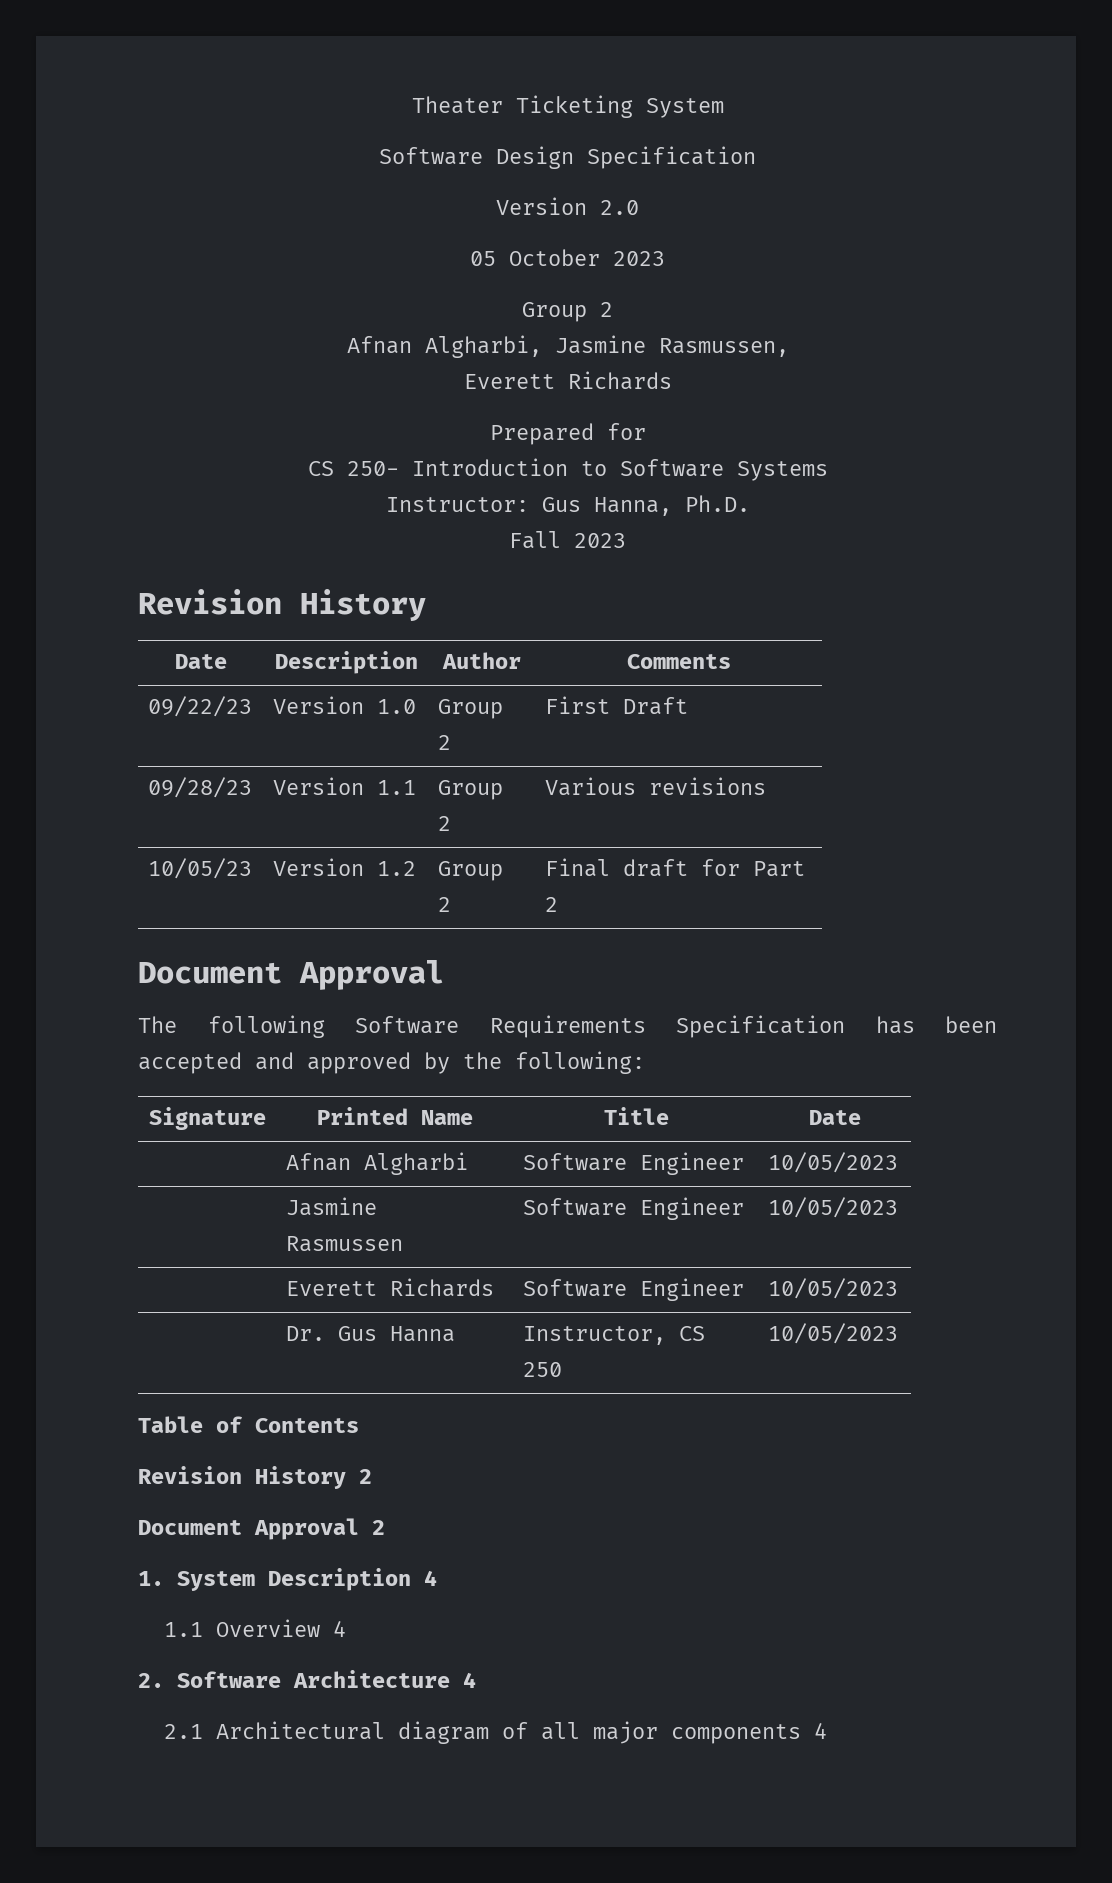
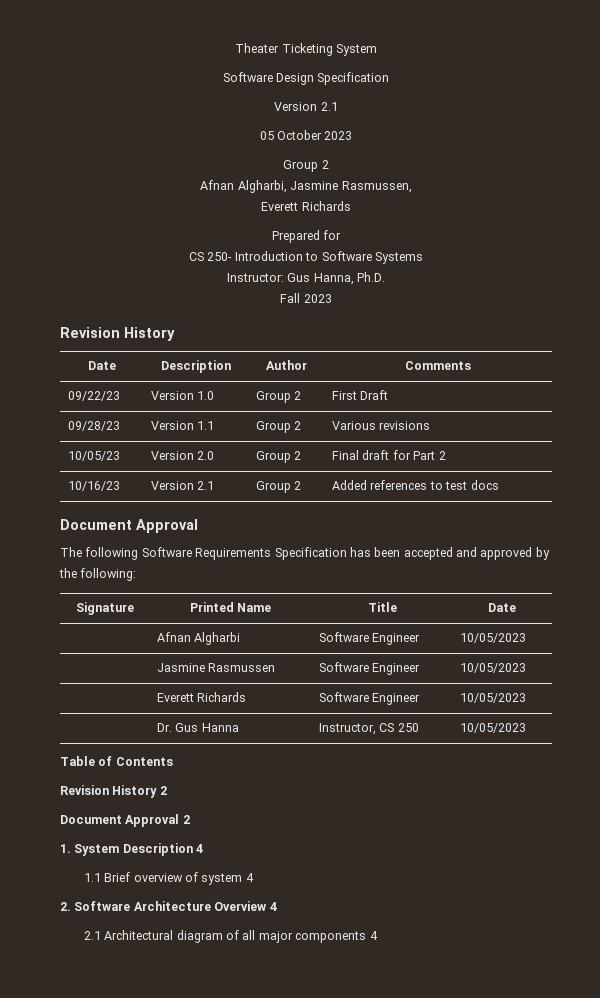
[600,200,639,215] 2.0 -> [320,102,338,111] 2.1
[377,861,417,876] 1.2 -> [197,451,215,460] 2.0
(559, 904) none -> [68,481,121,491] [151,481,215,490] [256,481,302,493] [332,480,499,490] // 10/16/23 | Version 2.1 | Group 2 | Added references to test docs
[215,1619,320,1637] Overview -> [104,872,243,885] Brief overview of system
(450, 1679) none -> [214,901,267,911] Overview

